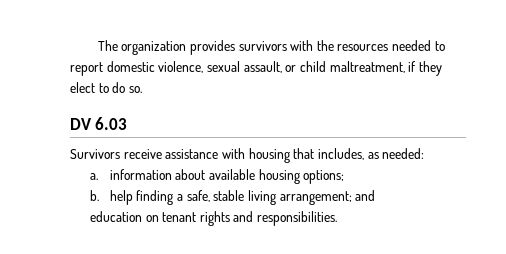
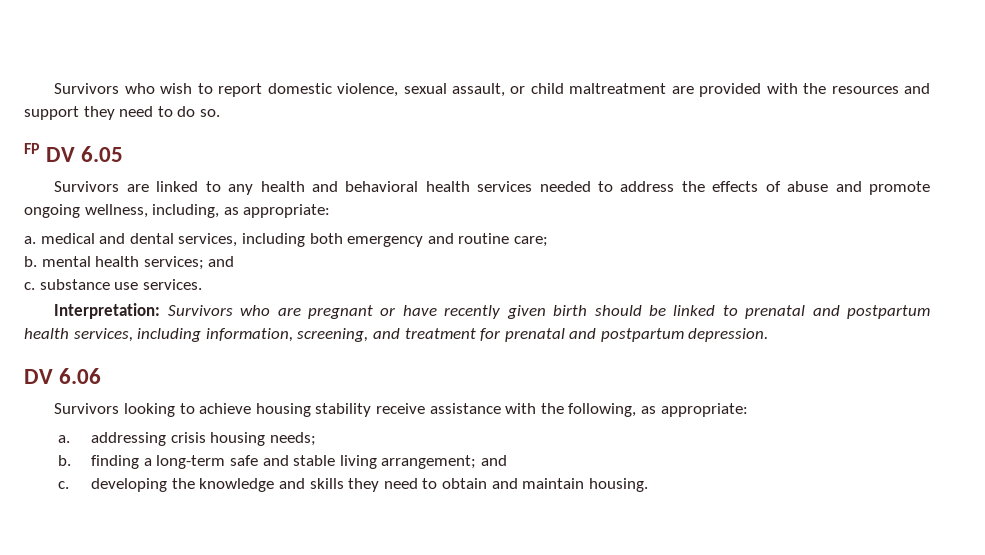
[97,40,432,55] The organization provides survivors with the resources needed -> [54,83,193,94] Survivors who wish
[329,61,442,76] [70,82,142,93] [70,117,128,130] [70,148,425,163] [89,169,345,184] [89,190,133,205] maltreatment, if they elect to do so. // DV 6.03 // Survivors receive assistance with housing that includes, as needed: // a. information about available housing options; // b. help -> [569,83,931,97] [24,106,220,120] [24,143,124,162] [54,181,931,195] [24,204,331,218] [24,233,548,247] [24,256,235,270] [24,279,202,290] [54,303,930,319] [24,328,769,342] [24,368,102,384] [54,403,748,417] [57,432,317,446] [57,455,71,466] maltreatment are provided with the resources and support they need to do so. // FP DV 6.05 // Survivors are linked to any health and behavioral health services needed to address the effects of abuse and promote ongoing wellness, including, as appropriate: // a. medical and dental services, including both emergency and routine care; // b. mental health services; and // c. substance use services. // Interpretation: Survivors who are pregnant or have recently given birth should be linked to prenatal and postpartum health services, including information, screening, and treatment for prenatal and postpartum depression. // DV 6.06 // Survivors looking to achieve housing stability receive assistance with the following, as appropriate: // a. addressing crisis housing needs; // b.
[186,190,210,202] safe, -> [156,455,289,469] long-term safe and
[89,211,338,226] education on tenant rights and responsibilities. -> [57,478,648,492] c. developing the knowledge and skills they need to obtain and maintain housing.

